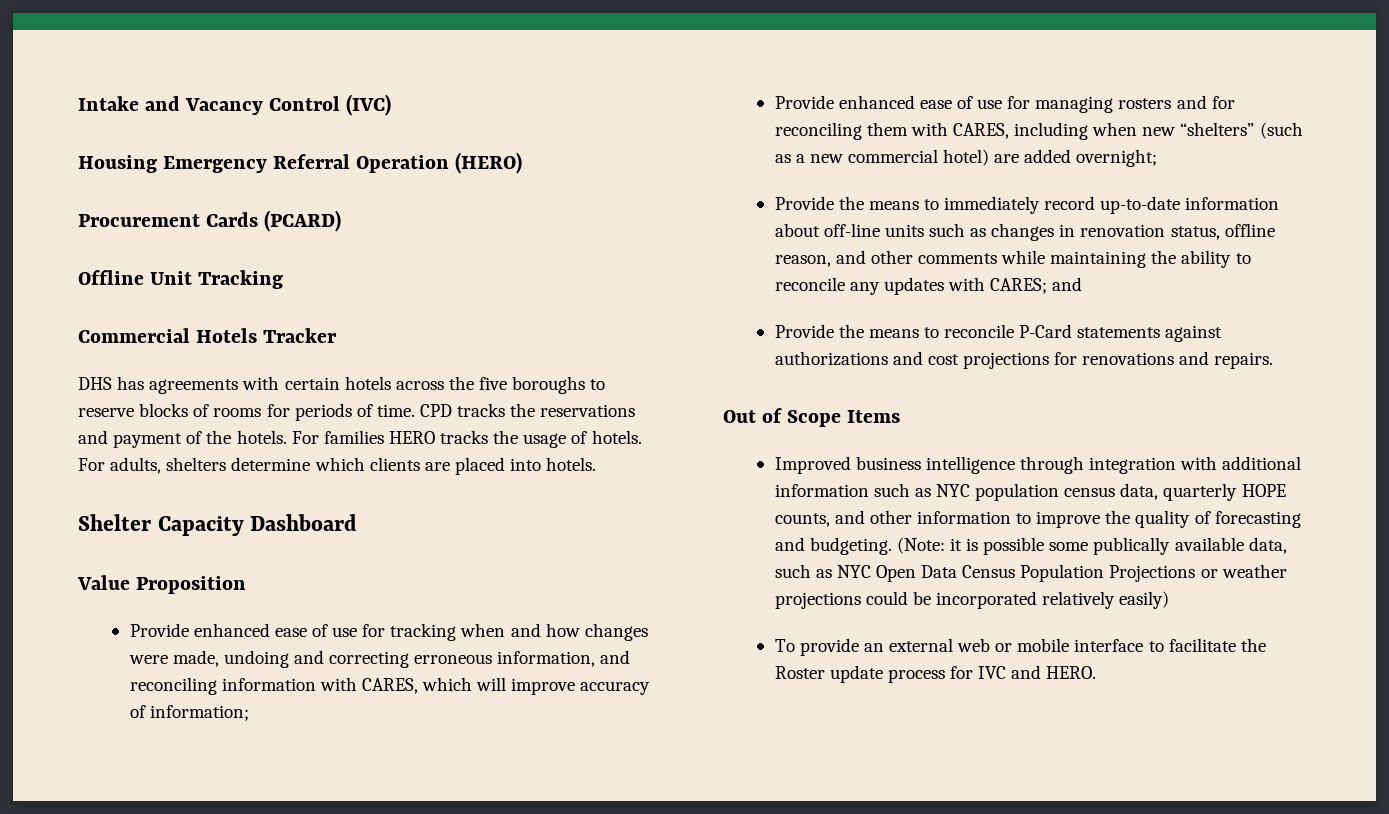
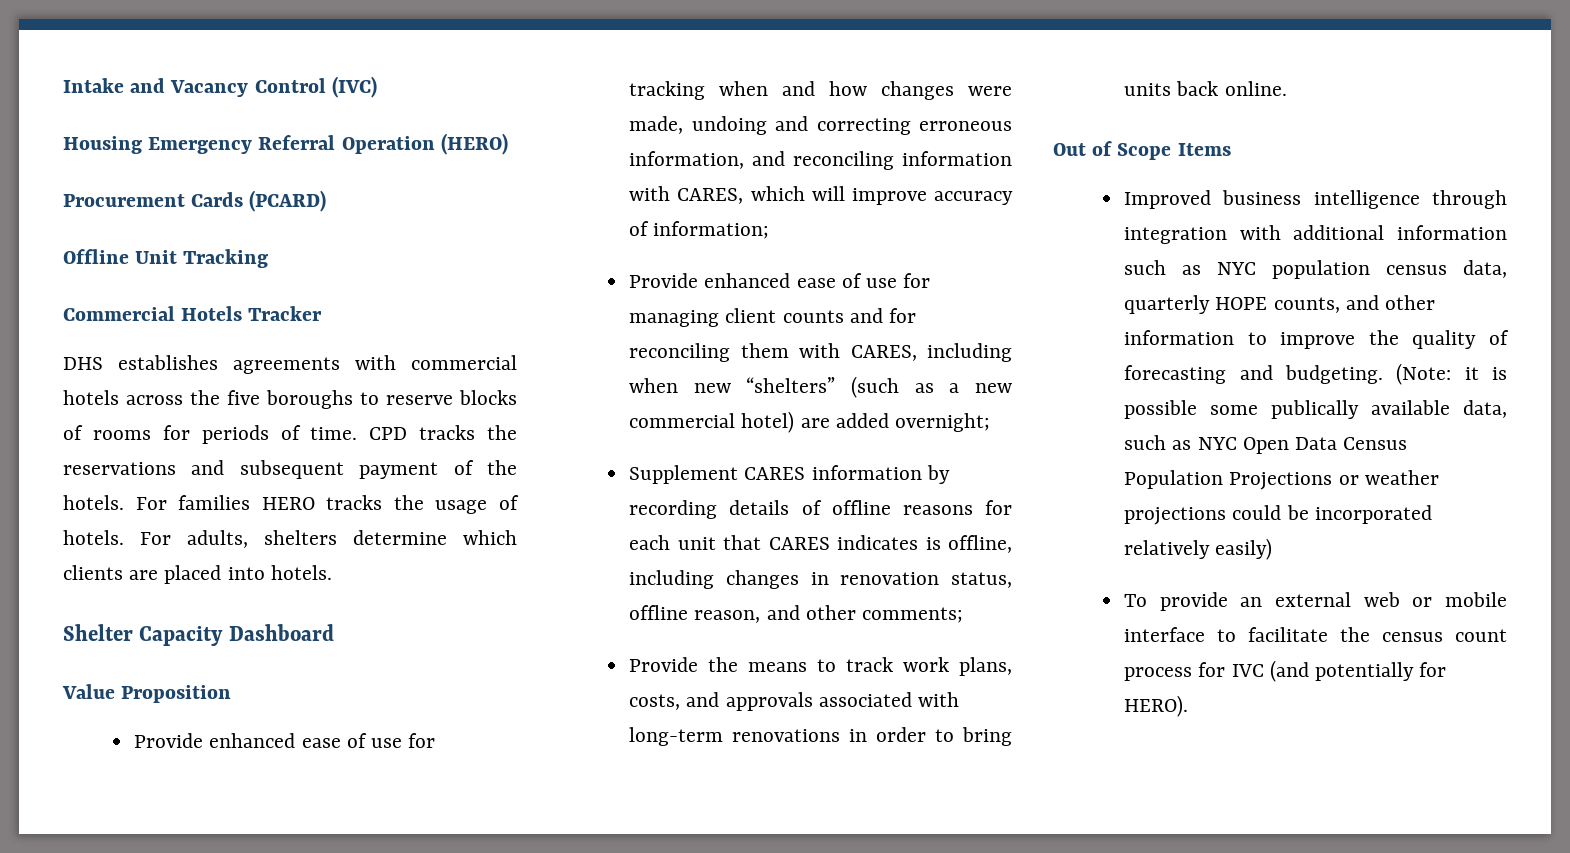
[117,376,145,390] has -> [118,355,218,370] establishes
[284,377,340,390] certain -> [411,355,517,370] commercial
(108, 437) none -> [239,460,344,479] subsequent
[1118,98,1172,109] rosters -> [725,308,844,323] client counts
[774,196,1280,214] [774,223,987,237] Provide the means to immediately record up-to-date information about off-line units such as -> [629,465,950,484] [629,500,1012,519] [629,535,1012,553] [629,570,715,589] Supplement CARES information by recording details of offline reasons for each unit that CARES indicates is offline, including
[917,250,1251,268] [774,277,1083,295] [774,324,1223,342] [774,351,1274,369] comments while maintaining the ability to reconcile any updates with CARES; and // Provide the means to reconcile P-Card statements against authorizations and cost projections for renovations and repairs. -> [862,607,964,623] [629,657,1012,676] [629,692,960,711] [629,727,1012,746] [1124,81,1287,96] comments; // Provide the means to track work plans, costs, and approvals associated with long-term renovations in order to bring units back online.
[774,665,883,683] Roster update -> [1382,629,1507,642] census count
[1011,665,1097,679] and HERO. -> [1269,660,1447,682] [1124,695,1189,717] (and potentially for HERO).

